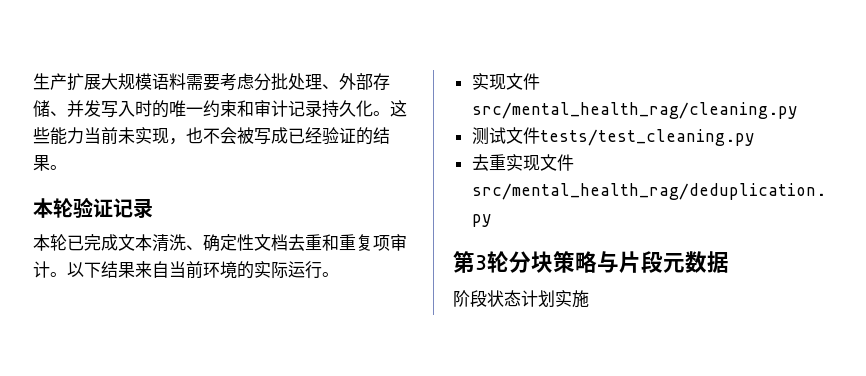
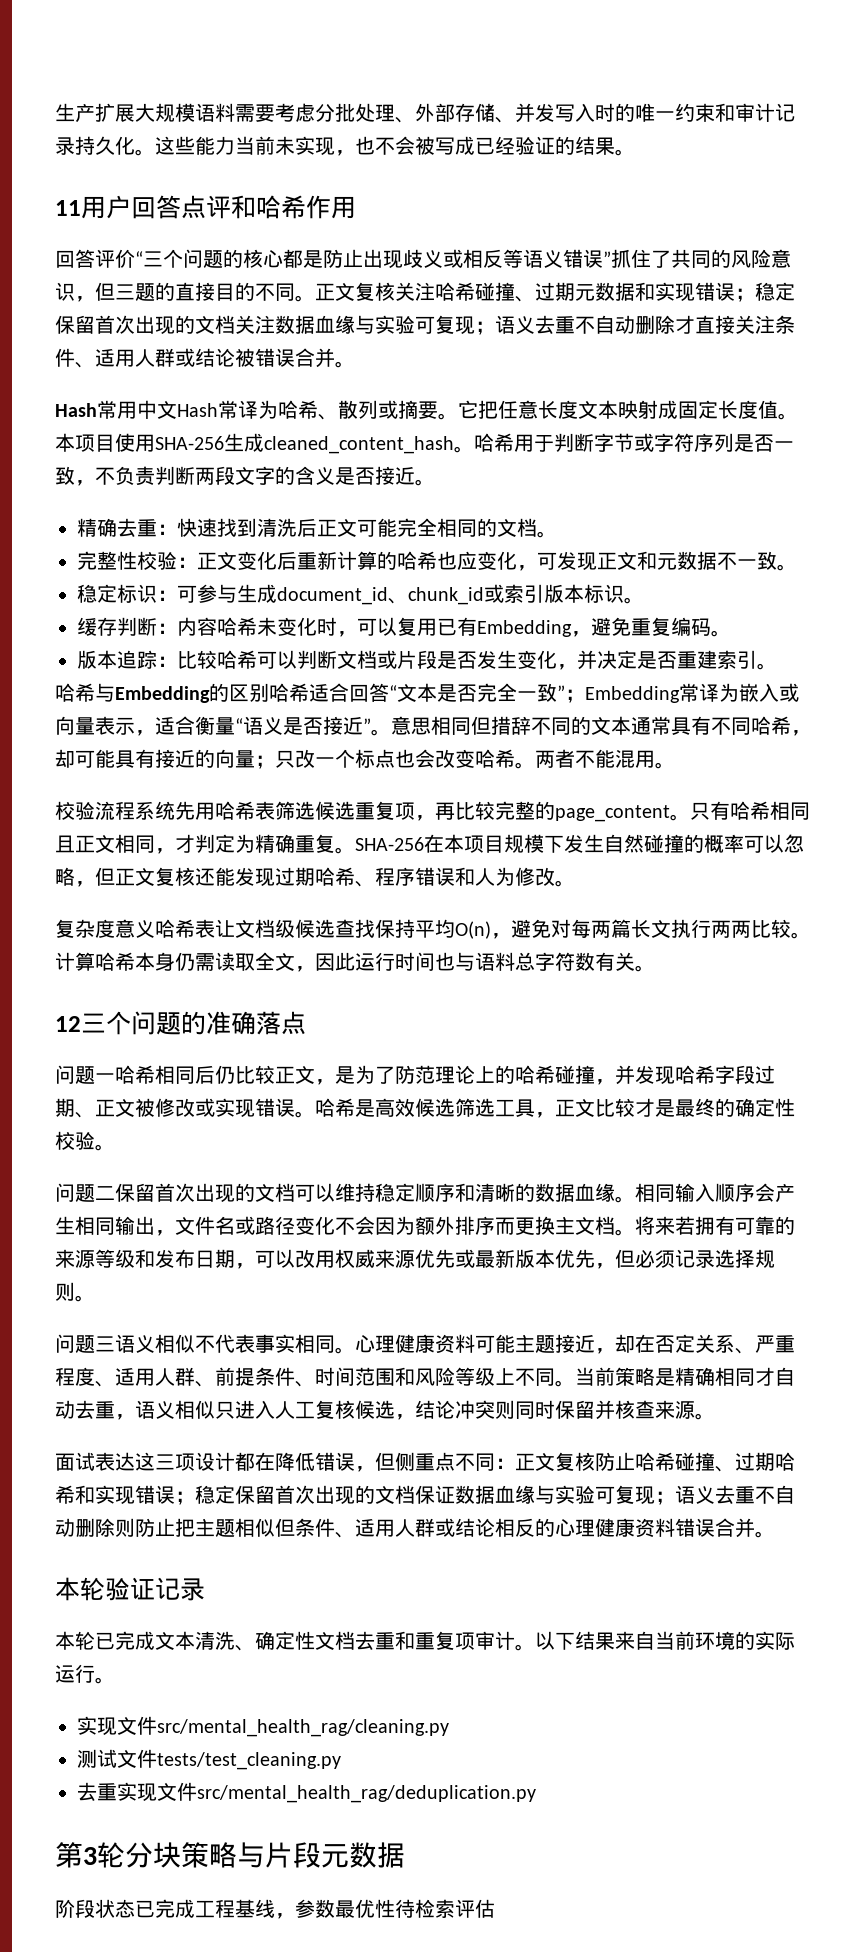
(67, 167) none -> [55,195,356,219] [55,249,791,269] [55,282,795,302] [55,315,795,335] [55,348,355,368] [55,400,798,420] [55,433,794,454] [55,466,435,486] [77,518,557,538] [77,551,797,571] [77,584,644,605] [77,617,731,637] [77,650,777,670] [55,683,799,703] [55,716,811,736] [55,749,675,769] [55,801,810,822] [55,834,804,854] [55,867,575,887] [55,919,811,939] [55,952,655,972] [55,1011,306,1035] [55,1065,775,1085] [55,1098,795,1118] [55,1131,115,1151] [55,1183,795,1203] [55,1216,795,1236] [55,1249,775,1269] [55,1282,95,1302] [55,1334,795,1354] [55,1367,795,1387] [55,1400,715,1420] [55,1452,795,1472] [55,1485,795,1505] [55,1518,775,1538] // 11用户回答点评和哈希作用 // 回答评价“三个问题的核心都是防止出现歧义或相反等语义错误”抓住了共同的风险意识，但三题的直接目的不同。正文复核关注哈希碰撞、过期元数据和实现错误；稳定保留首次出现的文档关注数据血缘与实验可复现；语义去重不自动删除才直接关注条件、适用人群或结论被错误合并。 // Hash常用中文Hash常译为哈希、散列或摘要。它把任意长度文本映射成固定长度值。本项目使用SHA-256生成cleaned_content_hash。哈希用于判断字节或字符序列是否一致，不负责判断两段文字的含义是否接近。 // 精确去重：快速找到清洗后正文可能完全相同的文档。 // 完整性校验：正文变化后重新计算的哈希也应变化，可发现正文和元数据不一致。 // 稳定标识：可参与生成document_id、chunk_id或索引版本标识。 // 缓存判断：内容哈希未变化时，可以复用已有Embedding，避免重复编码。 // 版本追踪：比较哈希可以判断文档或片段是否发生变化，并决定是否重建索引。 // 哈希与Embedding的区别哈希适合回答“文本是否完全一致”；Embedding常译为嵌入或向量表示，适合衡量“语义是否接近”。意思相同但措辞不同的文本通常具有不同哈希，却可能具有接近的向量；只改一个标点也会改变哈希。两者不能混用。 // 校验流程系统先用哈希表筛选候选重复项，再比较完整的page_content。只有哈希相同且正文相同，才判定为精确重复。SHA-256在本项目规模下发生自然碰撞的概率可以忽略，但正文复核还能发现过期哈希、程序错误和人为修改。 // 复杂度意义哈希表让文档级候选查找保持平均O(n)，避免对每两篇长文执行两两比较。计算哈希本身仍需读取全文，因此运行时间也与语料总字符数有关。 // 12三个问题的准确落点 // 问题一哈希相同后仍比较正文，是为了防范理论上的哈希碰撞，并发现哈希字段过期、正文被修改或实现错误。哈希是高效候选筛选工具，正文比较才是最终的确定性校验。 // 问题二保留首次出现的文档可以维持稳定顺序和清晰的数据血缘。相同输入顺序会产生相同输出，文件名或路径变化不会因为额外排序而更换主文档。将来若拥有可靠的来源等级和发布日期，可以改用权威来源优先或最新版本优先，但必须记录选择规则。 // 问题三语义相似不代表事实相同。心理健康资料可能主题接近，却在否定关系、严重程度、适用人群、前提条件、时间范围和风险等级上不同。当前策略是精确相同才自动去重，语义相似只进入人工复核候选，结论冲突则同时保留并核查来源。 // 面试表达这三项设计都在降低错误，但侧重点不同：正文复核防止哈希碰撞、过期哈希和实现错误；稳定保留首次出现的文档保证数据血缘与实验可复现；语义去重不自动删除则防止把主题相似但条件、适用人群或结论相反的心理健康资料错误合并。
[521,290,589,308] 计划实施 -> [135,1899,495,1919] 已完成工程基线，参数最优性待检索评估

